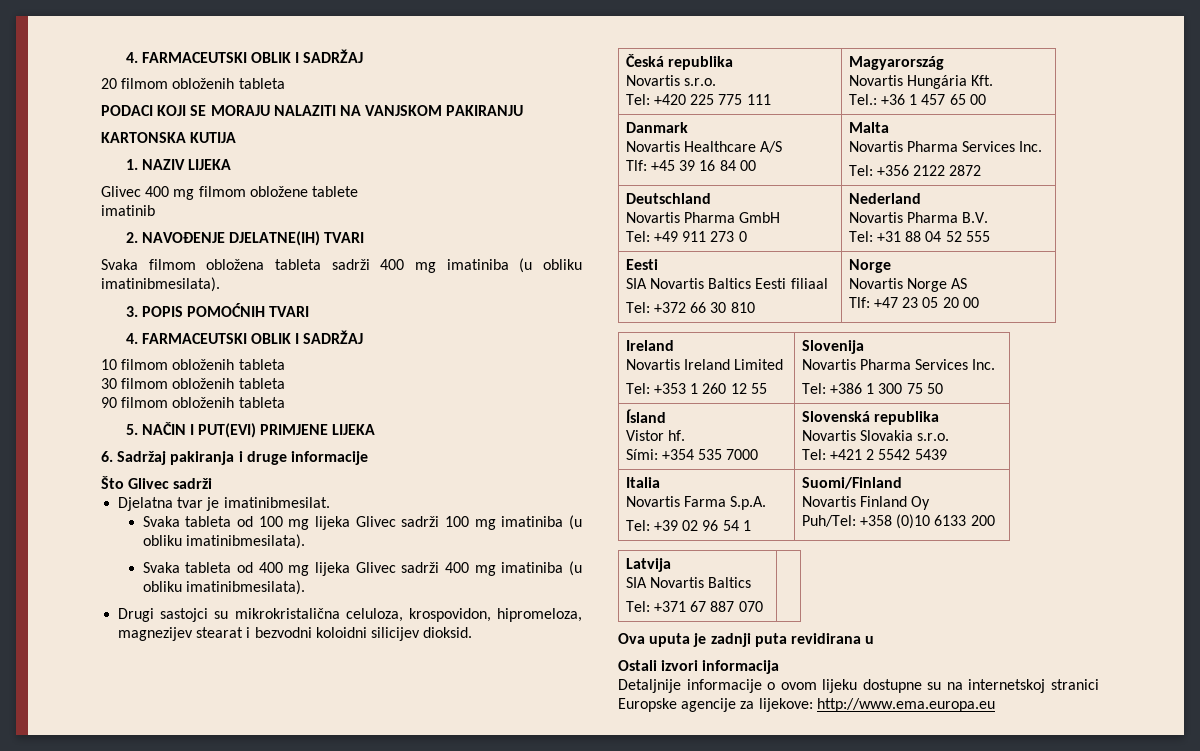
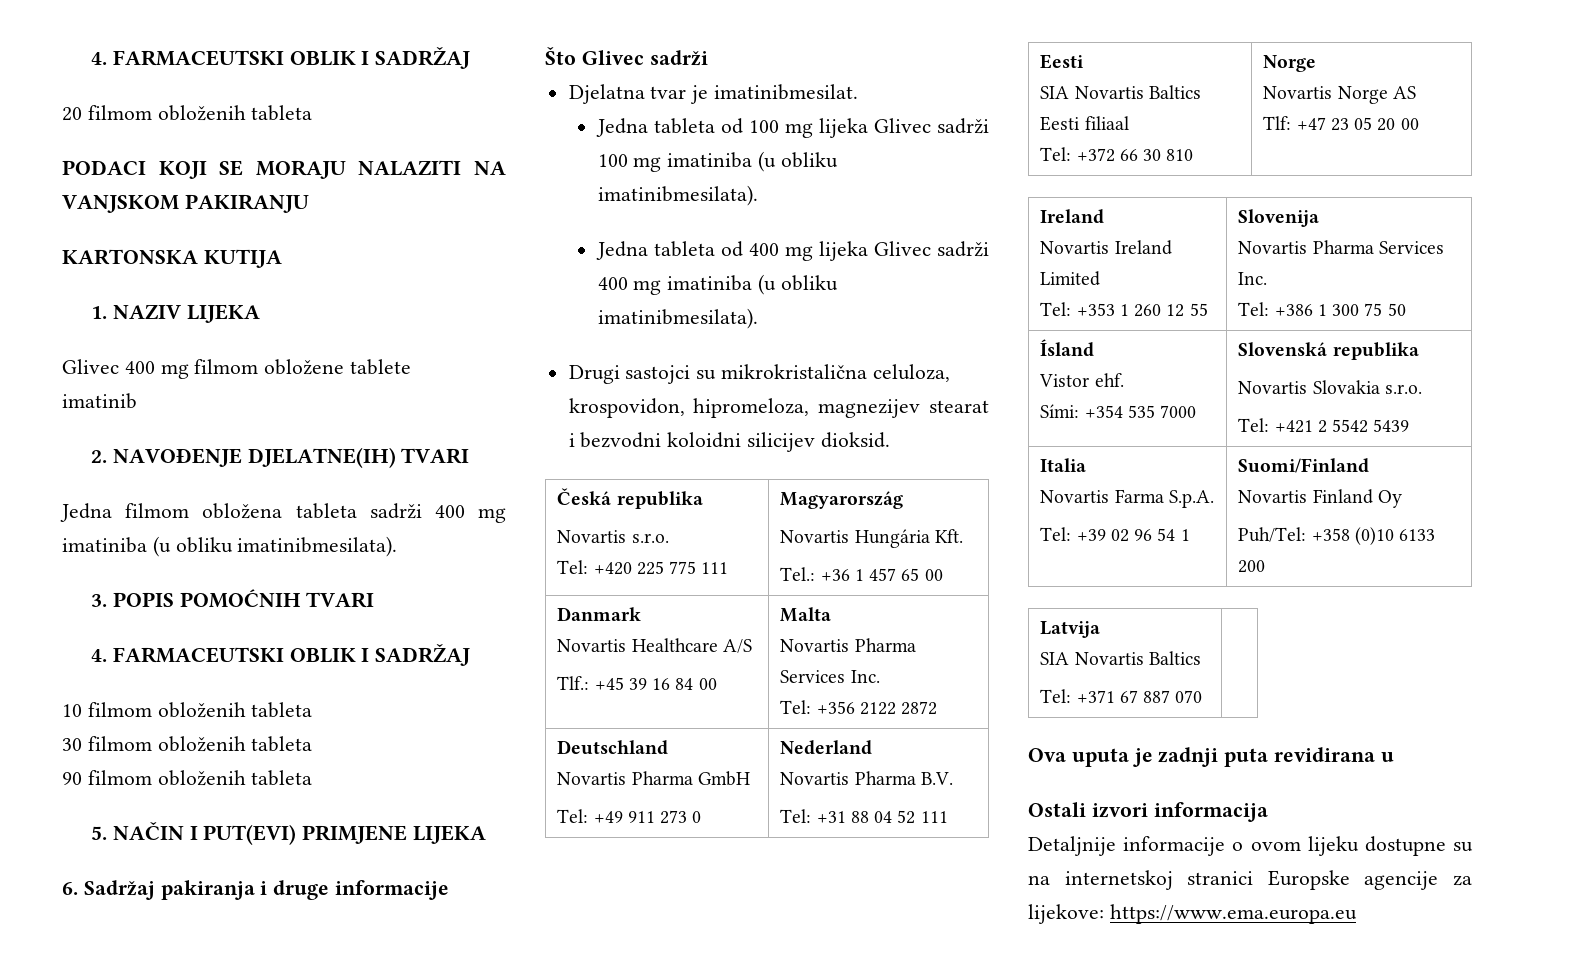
[101,259,138,270] Svaka -> [60,503,112,522] Jedna
[142,516,180,527] Svaka -> [595,118,648,137] Jedna
[142,562,180,573] Svaka -> [595,241,648,260] Jedna
[625,160,647,171] Tlf: -> [557,676,590,690] Tlf.:
[965,231,990,242] 555 -> [920,811,948,823] 111
[668,430,686,441] hf. -> [1094,373,1124,387] ehf.
[816,698,995,712] http://www.ema.europa.eu -> [1109,904,1357,924] https://www.ema.europa.eu

